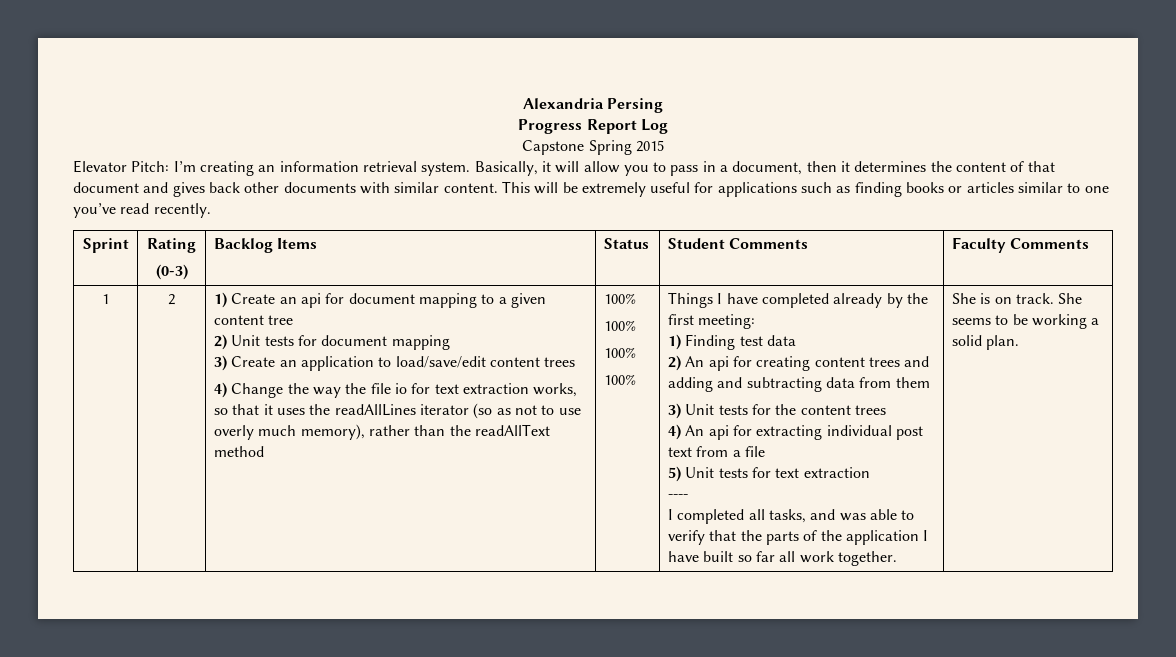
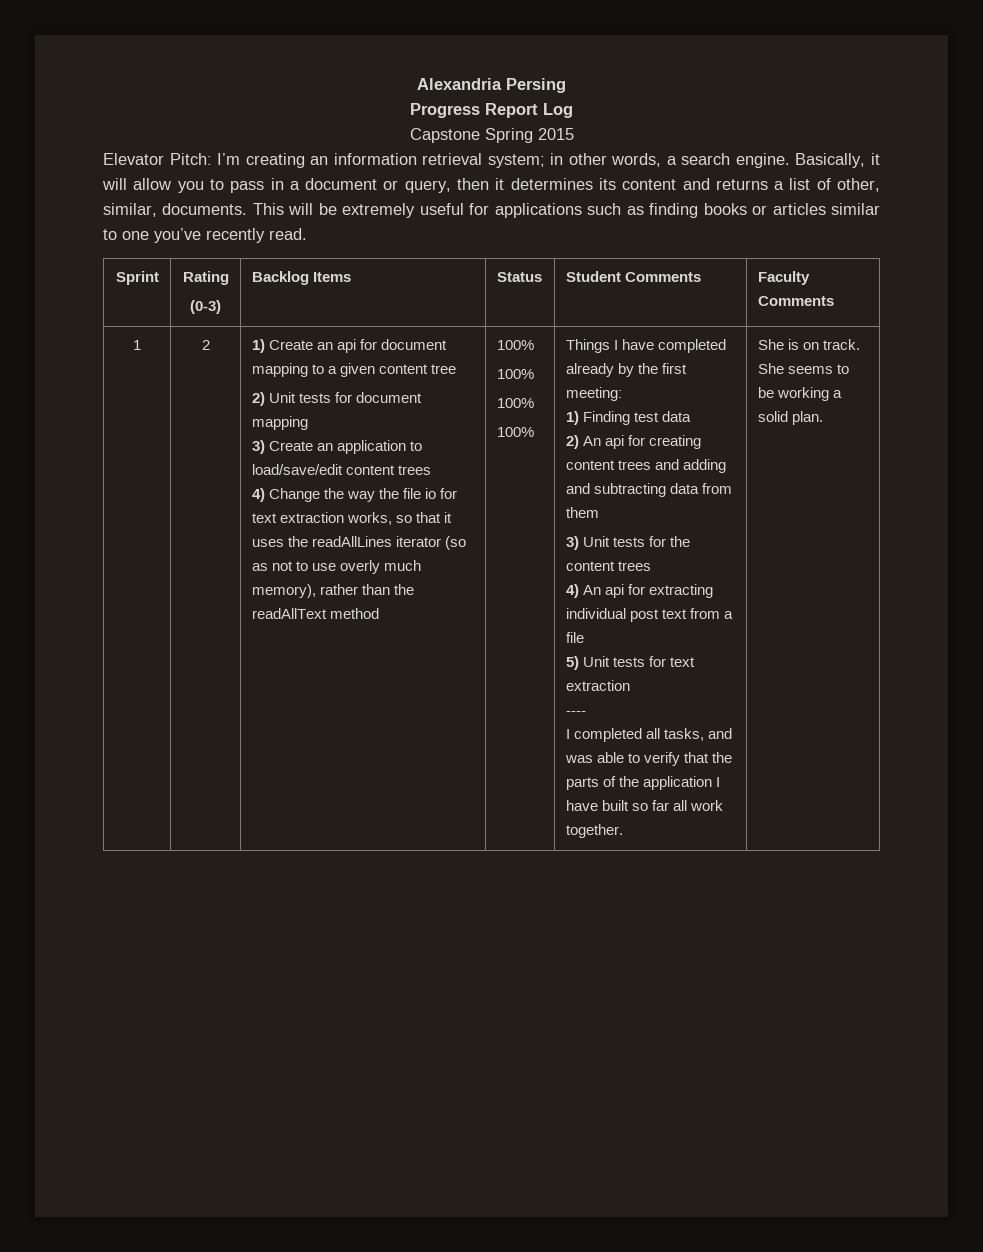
[421,162,471,176] system. -> [487,153,790,168] system; in other words, a search engine.
[732,161,1055,175] [73,182,498,197] document, then it determines the content of that document and gives back other documents with similar content. -> [305,178,880,193] [103,203,248,217] document or query, then it determines its content and returns a list of other, similar, documents.
[120,203,211,218] read recently. -> [206,228,307,243] recently read.

